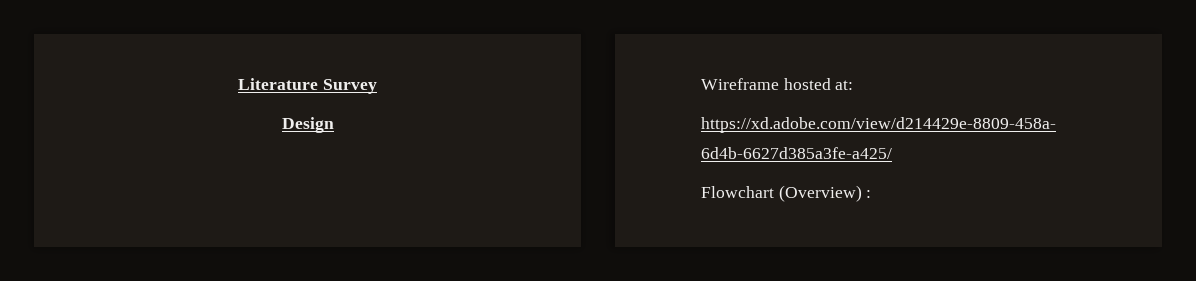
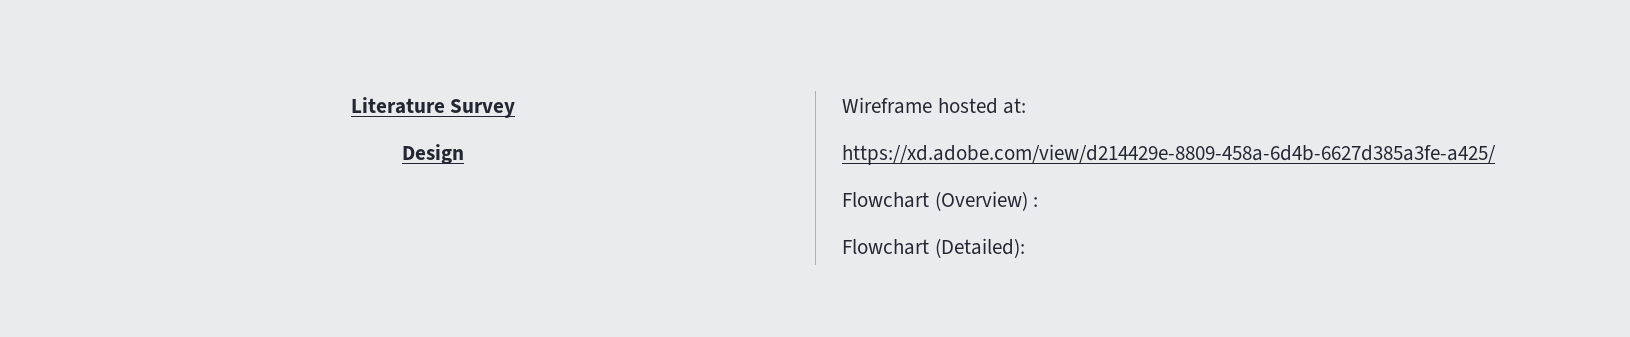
(872, 194) none -> [842,238,1025,258] // Flowchart (Detailed):

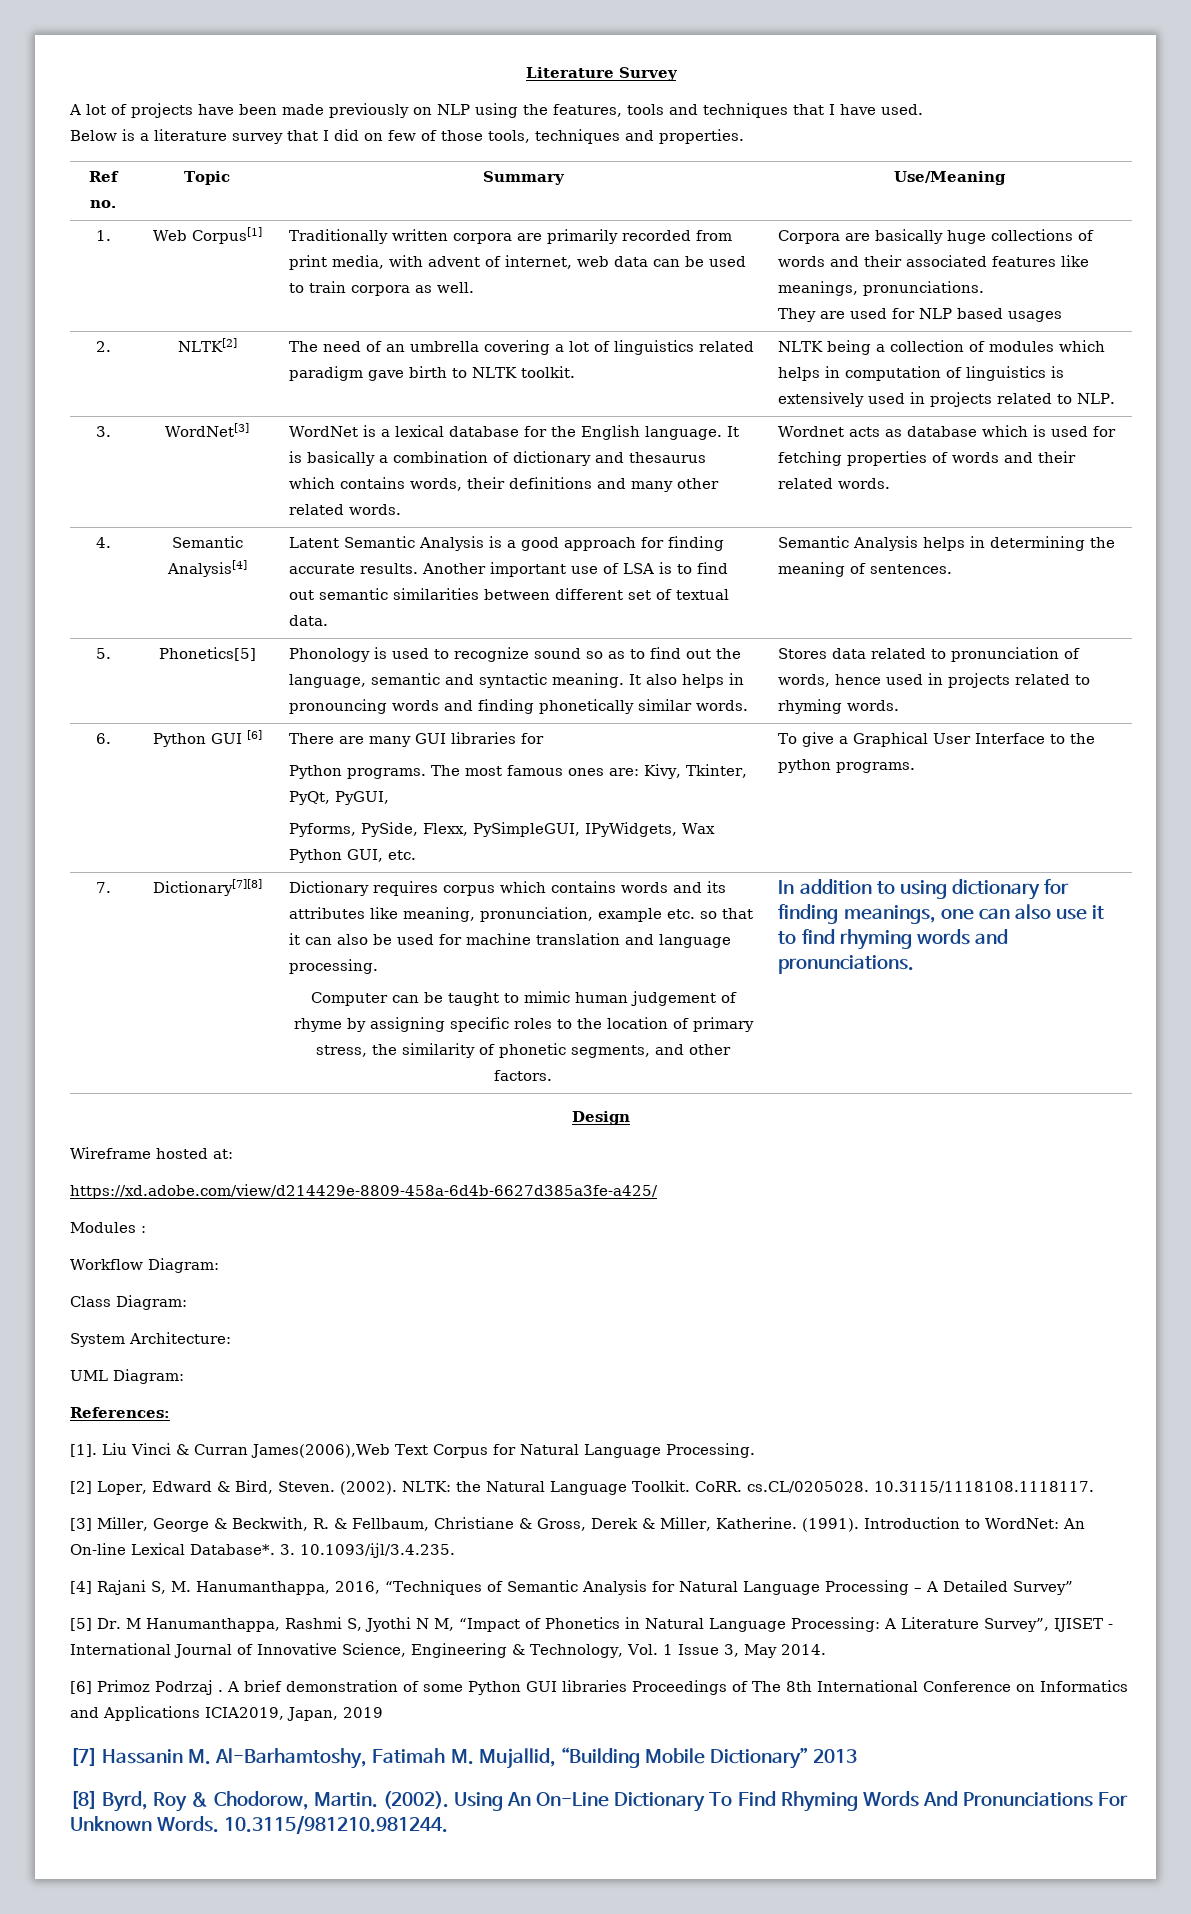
(516, 108) none -> [69,103,923,118] [70,129,744,144] [89,171,119,182] [90,200,116,208] [184,171,231,185] [482,171,565,185] [893,171,1006,185] [95,230,111,241] [152,227,262,244] [289,229,733,244] [289,255,747,270] [289,281,475,296] [778,229,1095,244] [778,255,1090,267] [778,281,985,296] [778,308,1063,322] [95,341,111,352] [177,338,237,352] [289,340,755,355] [289,366,576,381] [778,340,1106,355] [778,366,1065,381] [778,392,1116,407] [95,426,111,437] [165,423,249,437] [289,425,740,440] [289,451,707,466] [289,477,720,492] [289,504,402,515] [778,425,1117,437] [778,451,1077,466] [778,478,891,489] [95,537,111,548] [171,536,243,548] [166,560,247,577] [289,536,725,551] [289,562,729,577] [289,588,730,600] [289,615,329,626] [778,536,1116,551] [778,562,953,577] [95,648,111,659] [158,647,256,661] [289,647,742,662] [289,673,745,688] [289,699,749,714] [778,647,1081,662] [778,673,1091,688] [778,699,900,714] [95,733,111,744] [152,730,262,747] [289,732,545,747] [289,764,748,779] [289,791,390,805] [289,822,716,837] [289,849,417,863] [778,732,1096,747] [778,759,916,773] [95,882,111,893] [152,879,262,896] [289,881,727,896] [289,907,754,922] [289,933,732,948] [289,959,379,974] [310,991,737,1006] [293,1017,754,1032] [316,1043,731,1058] [494,1070,552,1081] [778,879,1070,900] [778,904,1105,924] [778,929,1008,950] [778,955,915,974] // A lot of projects have been made previously on NLP using the features, tools and techniques that I have used. // Below is a literature survey that I did on few of those tools, techniques and properties. // Ref no. | Topic | Summary | Use/Meaning // 1. | Web Corpus[1] | Traditionally written corpora are primarily recorded from print media, with advent of internet, web data can be used to train corpora as well. | Corpora are basically huge collections of words and their associated features like meanings, pronunciations. // They are used for NLP based usages // 2. | NLTK[2] | The need of an umbrella covering a lot of linguistics related paradigm gave birth to NLTK toolkit. | NLTK being a collection of modules which helps in computation of linguistics is extensively used in projects related to NLP. // 3. | WordNet[3] | WordNet is a lexical database for the English language. It is basically a combination of dictionary and thesaurus which contains words, their definitions and many other related words. | Wordnet acts as database which is used for fetching properties of words and their related words. // 4. | Semantic Analysis[4] | Latent Semantic Analysis is a good approach for finding accurate results. Another important use of LSA is to find out semantic similarities between different set of textual data. | Semantic Analysis helps in determining the meaning of sentences. // 5. | Phonetics[5] | Phonology is used to recognize sound so as to find out the language, semantic and syntactic meaning. It also helps in pronouncing words and finding phonetically similar words. | Stores data related to pronunciation of words, hence used in projects related to rhyming words. // 6. | Python GUI [6] | There are many GUI libraries for // Python programs. The most famous ones are: Kivy, Tkinter, PyQt, PyGUI, // Pyforms, PySide, Flexx, PySimpleGUI, IPyWidgets, Wax Python GUI, etc. | To give a Graphical User Interface to the python programs. // 7. | Dictionary[7][8] | Dictionary requires corpus which contains words and its attributes like meaning, pronunciation, example etc. so that it can also be used for machine translation and language processing. // Computer can be taught to mimic human judgement of rhyme by assigning specific roles to the location of primary stress, the similarity of phonetic segments, and other factors. | In addition to using dictionary for finding meanings, one can also use it to find rhyming words and pronunciations.
[842,191,1028,211] Flowchart (Overview) -> [70,1222,136,1233] Modules
[842,238,1025,258] Flowchart (Detailed): -> [70,1258,219,1273] [70,1295,187,1310] [70,1332,231,1347] [70,1369,184,1384] [70,1407,170,1418] [70,1443,755,1458] [70,1480,1094,1495] [70,1517,1085,1532] [70,1543,455,1558] [70,1580,1073,1595] [70,1617,1113,1632] [70,1643,826,1658] [70,1680,1128,1695] [70,1706,383,1721] [70,1747,858,1769] [70,1790,1129,1812] [70,1815,449,1834] Workflow Diagram: // Class Diagram: // System Architecture: // UML Diagram: // References: // [1]. Liu Vinci & Curran James(2006),Web Text Corpus for Natural Language Processing. // [2] Loper, Edward & Bird, Steven. (2002). NLTK: the Natural Language Toolkit. CoRR. cs.CL/0205028. 10.3115/1118108.1118117. // [3] Miller, George & Beckwith, R. & Fellbaum, Christiane & Gross, Derek & Miller, Katherine. (1991). Introduction to WordNet: An On-line Lexical Database*. 3. 10.1093/ijl/3.4.235. // [4] Rajani S, M. Hanumanthappa, 2016, “Techniques of Semantic Analysis for Natural Language Processing – A Detailed Survey” // [5] Dr. M Hanumanthappa, Rashmi S, Jyothi N M, “Impact of Phonetics in Natural Language Processing: A Literature Survey”, IJISET - International Journal of Innovative Science, Engineering & Technology, Vol. 1 Issue 3, May 2014. // [6] Primoz Podrzaj . A brief demonstration of some Python GUI libraries Proceedings of The 8th International Conference on Informatics and Applications ICIA2019, Japan, 2019 // [7] Hassanin M. Al-Barhamtoshy, Fatimah M. Mujallid, “Building Mobile Dictionary” 2013 // [8] Byrd, Roy & Chodorow, Martin. (2002). Using An On-Line Dictionary To Find Rhyming Words And Pronunciations For Unknown Words. 10.3115/981210.981244.

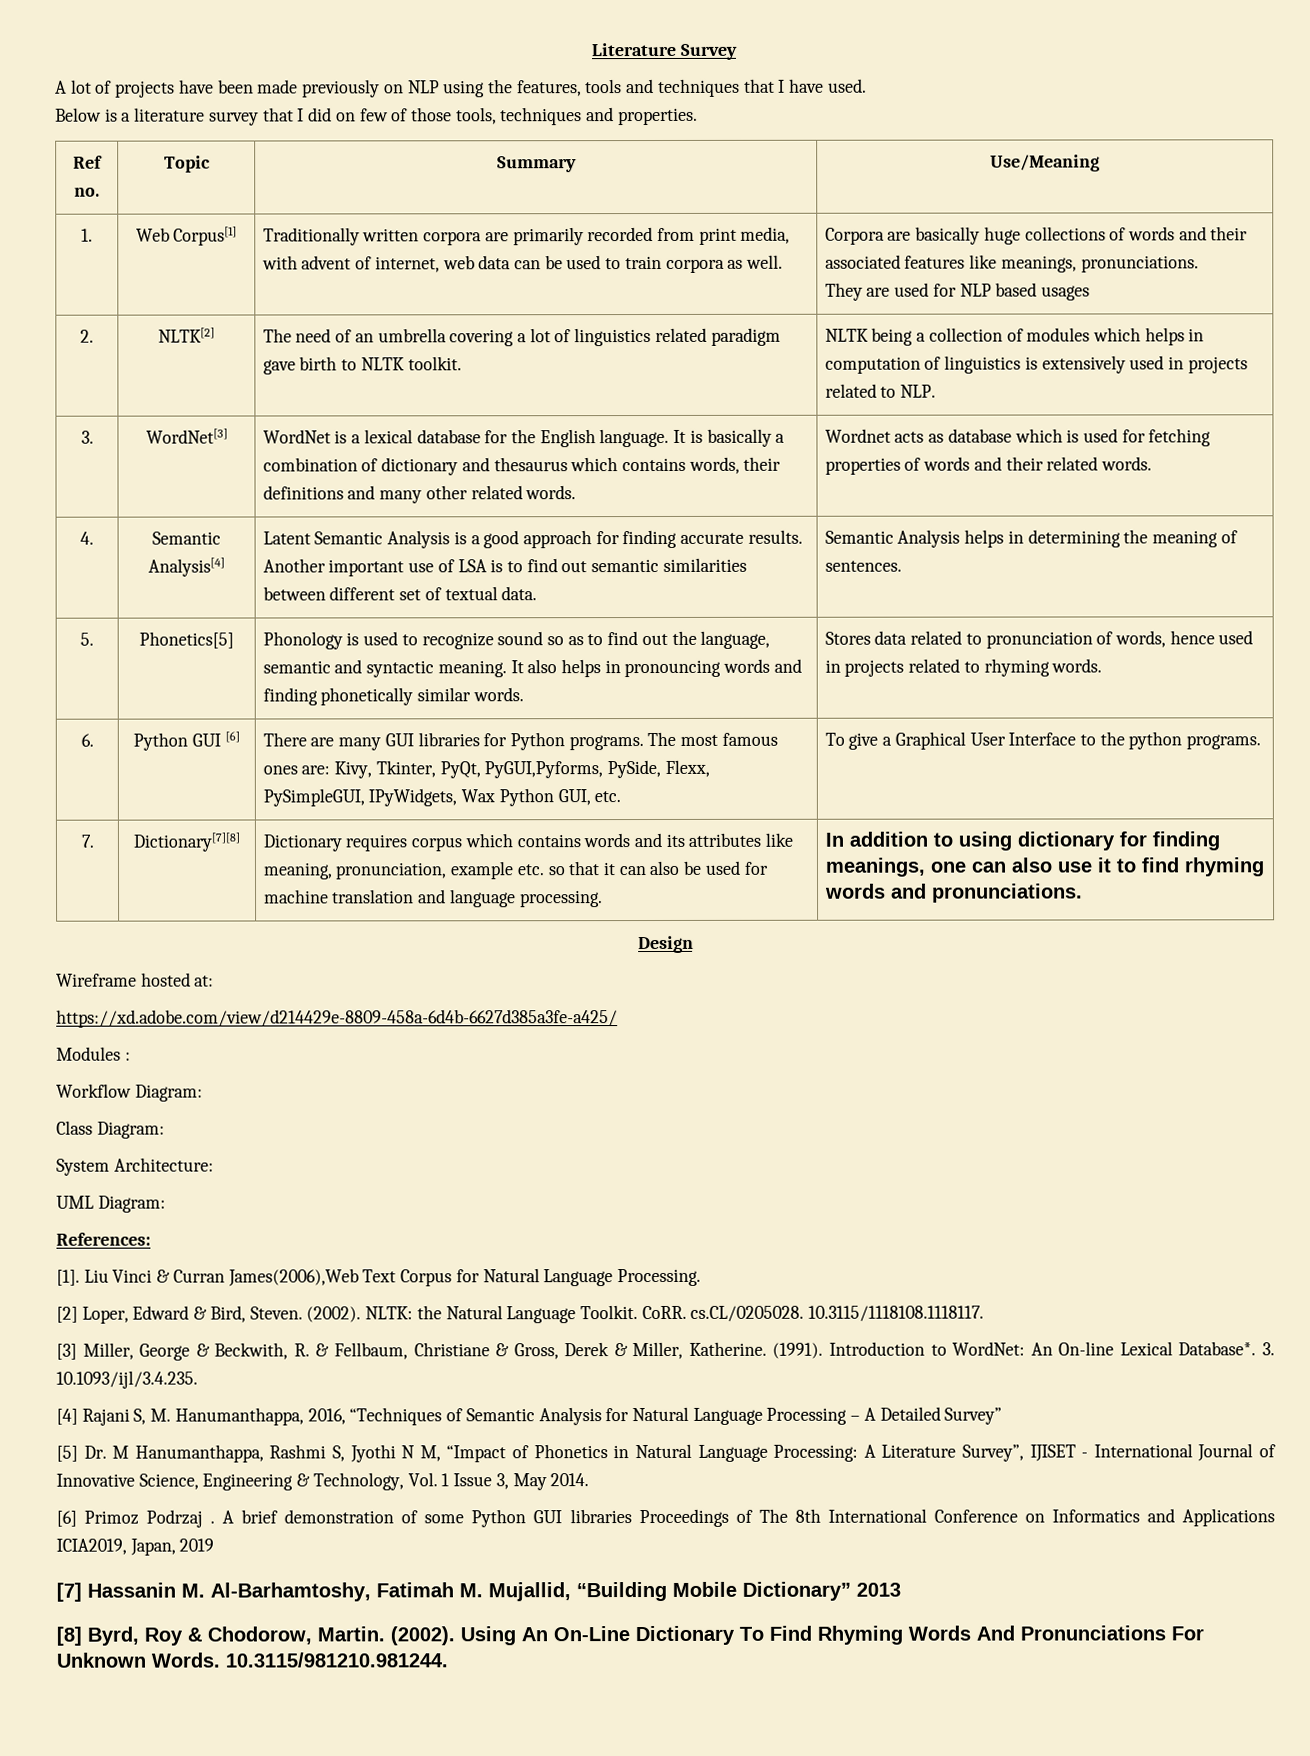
(545, 738) // -> (508, 740) none
[335,791,390,805] [289,823,357,837] PyGUI, // Pyforms, -> [484,761,604,779] PyGUI,Pyforms,
[310,991,737,1006] [293,1017,754,1032] [316,1043,731,1058] [494,1070,552,1081] // Computer can be taught to mimic human judgement of rhyme by assigning specific roles to the location of primary stress, the similarity of phonetic segments, and other factors. -> (603, 899) none

